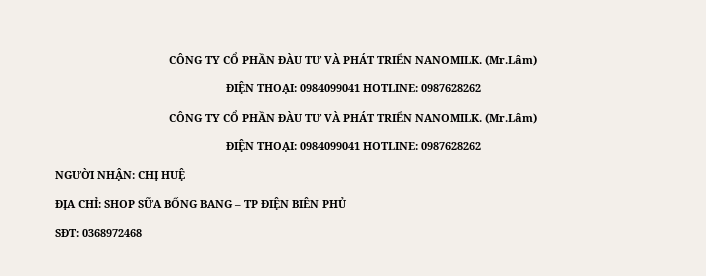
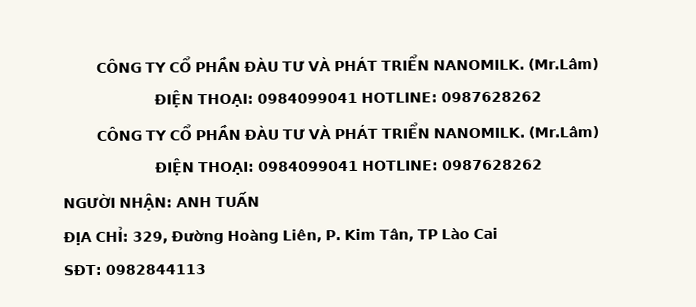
[138,168,185,181] CHỊ HUỆ -> [176,191,260,208] ANH TUẤN
[104,197,347,210] SHOP SỮA BỐNG BANG – TP ĐIỆN BIÊN PHỦ -> [132,227,498,245] 329, Đường Hoàng Liên, P. Kim Tân, TP Lào Cai
[82,229,142,237] 0368972468 -> [105,264,206,275] 0982844113

